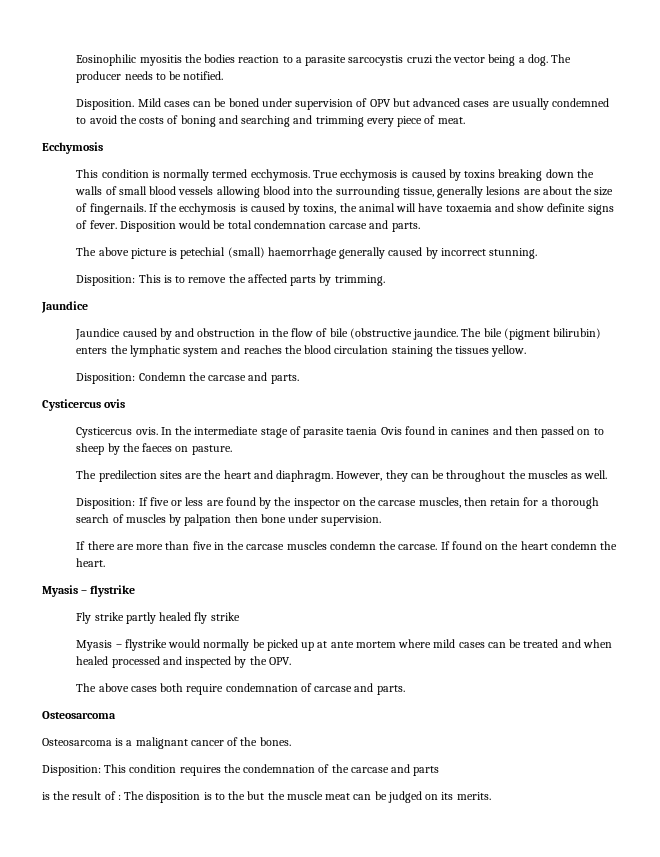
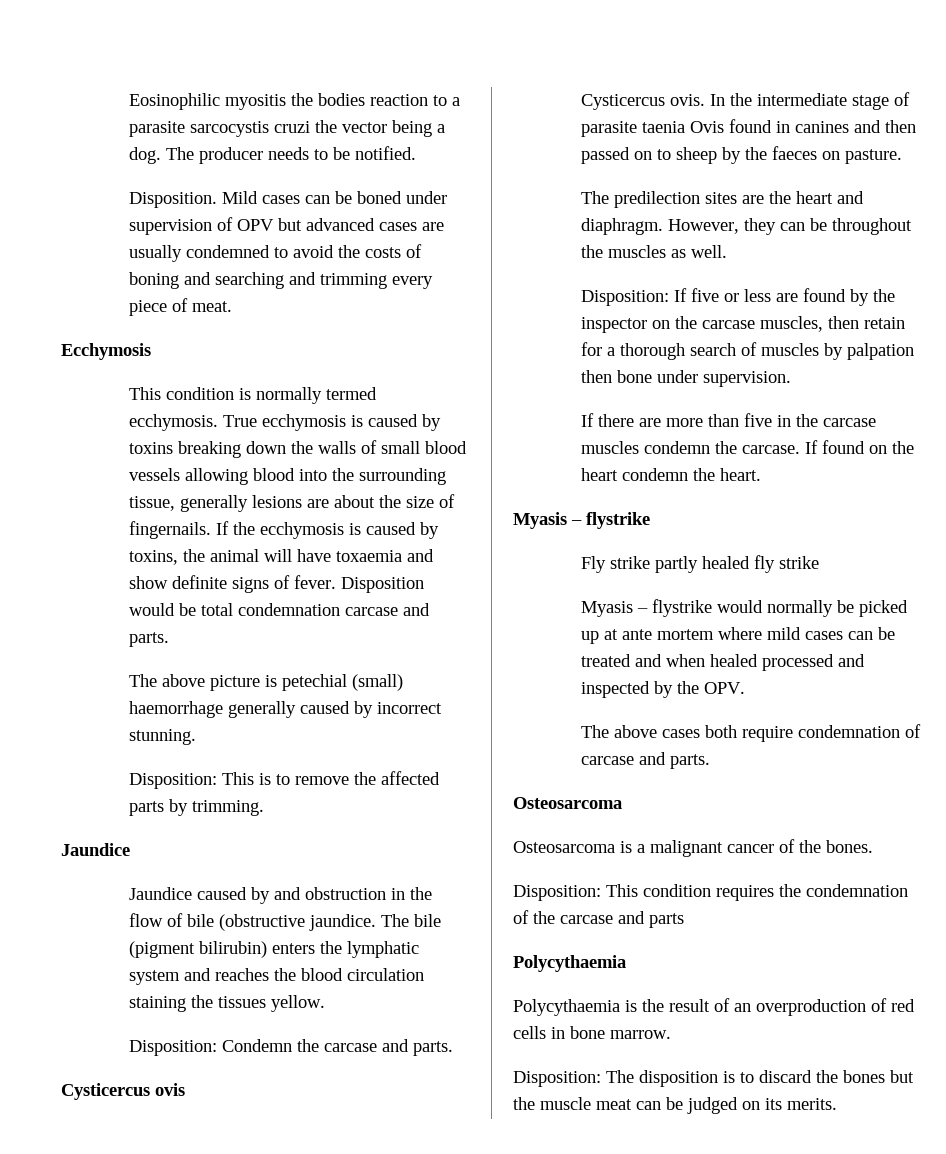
(440, 771) none -> [513,955,626,972] [513,999,620,1016] Polycythaemia // Polycythaemia
[117,794,121,800] : -> [734,998,915,1016] [513,1026,671,1039] [513,1071,601,1087] an overproduction of red cells in bone marrow. // Disposition:
[228,791,246,800] the -> [759,1070,885,1083] discard the bones

